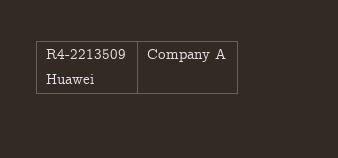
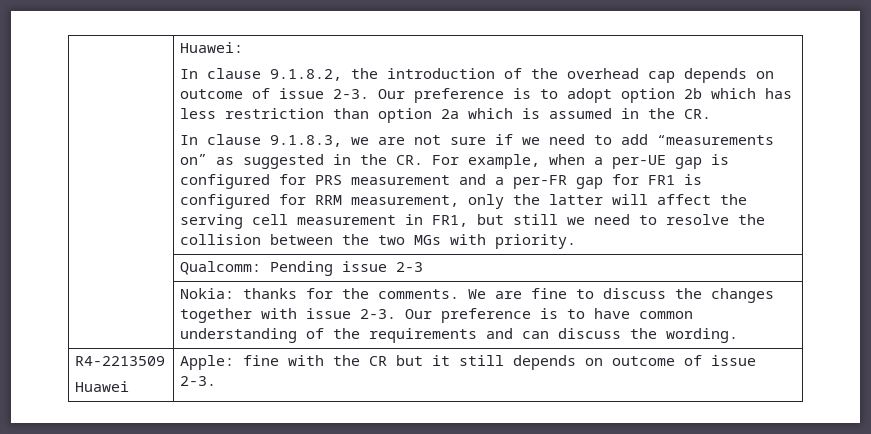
[46,49,127,59] [46,74,95,84] [147,48,227,62] R4-2213509 // Huawei | Company A -> [180,42,244,53] [180,68,775,83] [180,88,793,103] [180,108,712,123] [180,134,775,147] [180,154,730,169] [180,174,703,189] [180,194,748,209] [180,214,766,229] [180,234,577,249] [180,261,424,276] [180,288,775,303] [180,308,694,323] [180,328,739,343] [75,356,166,366] [75,381,130,392] [180,355,757,370] [180,376,217,386] | Huawei: // In clause 9.1.8.2, the introduction of the overhead cap depends on outcome of issue 2-3. Our preference is to adopt option 2b which has less restriction than option 2a which is assumed in the CR. // In clause 9.1.8.3, we are not sure if we need to add “measurements on” as suggested in the CR. For example, when a per-UE gap is configured for PRS measurement and a per-FR gap for FR1 is configured for RRM measurement, only the latter will affect the serving cell measurement in FR1, but still we need to resolve the collision between the two MGs with priority. // | Qualcomm: Pending issue 2-3 // | Nokia: thanks for the comments. We are fine to discuss the changes together with issue 2-3. Our preference is to have common understanding of the requirements and can discuss the wording. // R4-2213509 // Huawei | Apple: fine with the CR but it still depends on outcome of issue 2-3.

